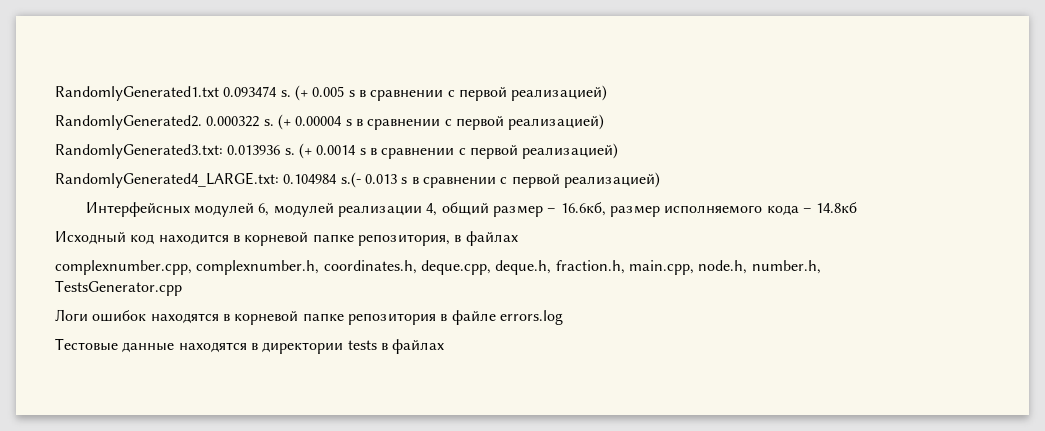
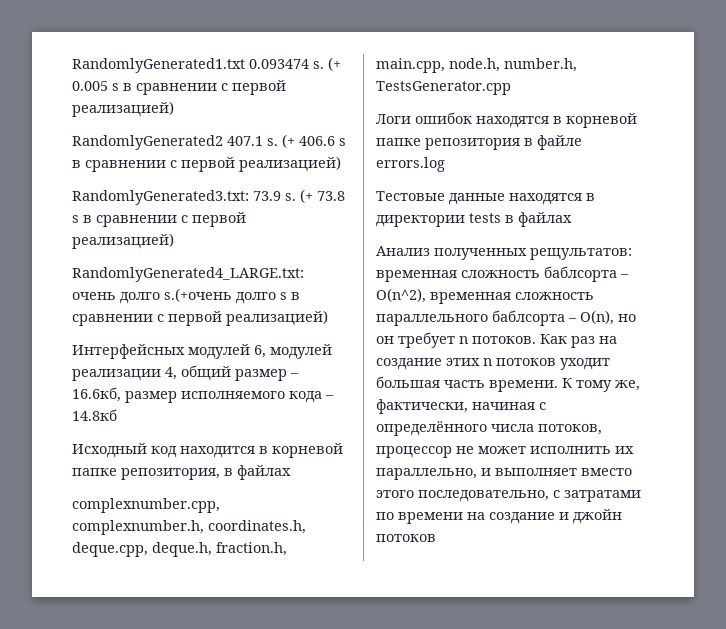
[55,114,343,130] RandomlyGenerated2. 0.000322 s. (+ 0.00004 -> [72,134,335,150] RandomlyGenerated2 407.1 s. (+ 406.6
[227,143,357,159] 0.013936 s. (+ 0.0014 -> [253,189,345,203] 73.9 s. (+ 73.8
[283,172,397,188] 0.104984 s.(- 0.013 -> [72,288,276,304] очень долго s.(+очень долго
(445, 346) none -> [376,246,632,260] [376,266,629,282] [376,288,594,304] [376,310,636,326] [376,332,617,348] [376,358,610,370] [376,376,640,392] [376,399,546,414] [376,421,602,436] [376,446,634,458] [376,468,632,480] [376,490,641,502] [376,509,622,524] [376,534,436,542] // Анализ полученных рещультатов: временная сложность баблсорта – О(n^2), временная сложность параллельного баблсорта – O(n), но он требует n потоков. Как раз на создание этих n потоков уходит большая часть времени. К тому же, фактически, начиная с определённого числа потоков, процессор не может исполнить их параллельно, и выполняет вместо этого последовательно, с затратами по времени на создание и джойн потоков

